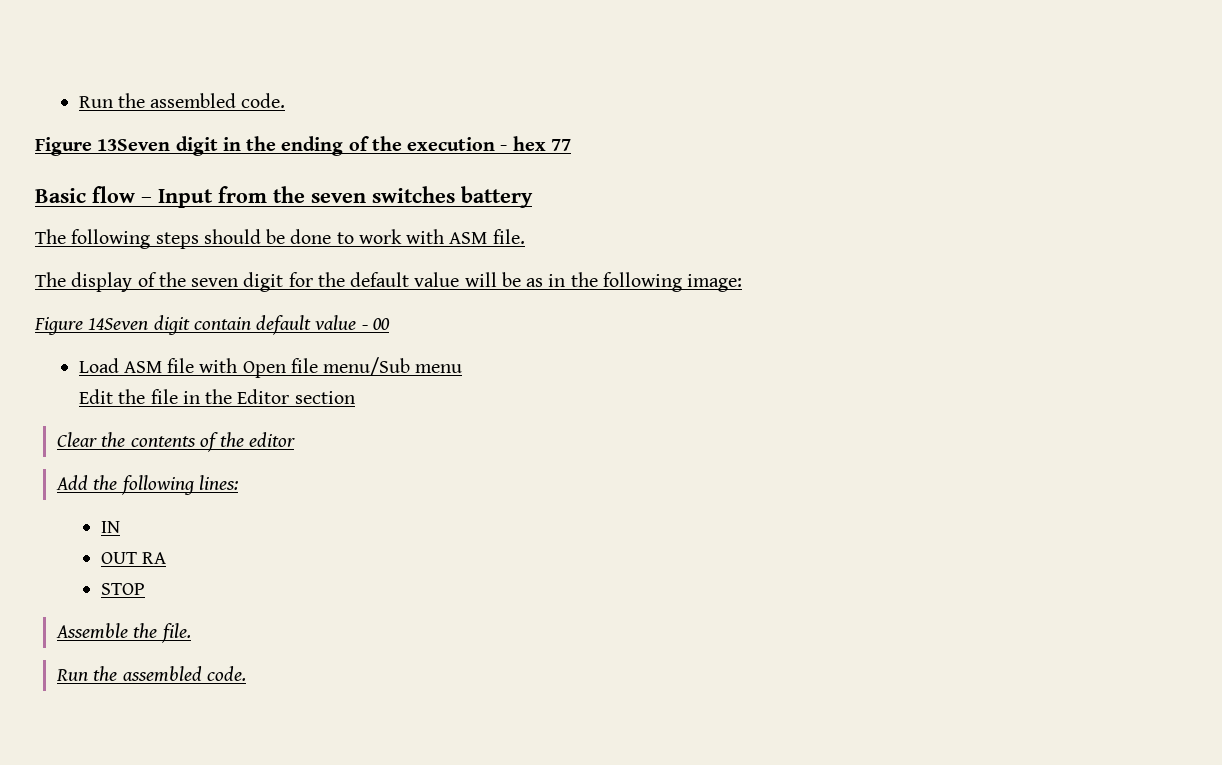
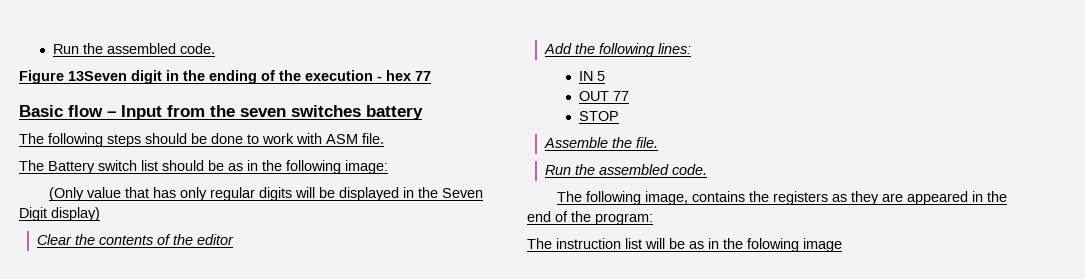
[71,272,497,292] display of the seven digit for the default value will -> [48,160,204,174] Battery switch list should
[34,315,390,335] [78,357,463,378] [79,389,355,404] Figure 14Seven digit contain default value - 00 // Load ASM file with Open file menu/Sub menu // Edit the file in the Editor section -> [48,187,483,201] [19,207,100,221] (Only value that has only regular digits will be displayed in the Seven Digit display)
(120, 527) none -> [597,71,606,81] 5
[141,552,166,564] RA -> [613,91,630,101] 77
(246, 673) none -> [556,191,1007,205] [527,211,653,225] [527,238,842,252] // The following image, contains the registers as they are appeared in the end of the program: // The instruction list will be as in the folowing image

